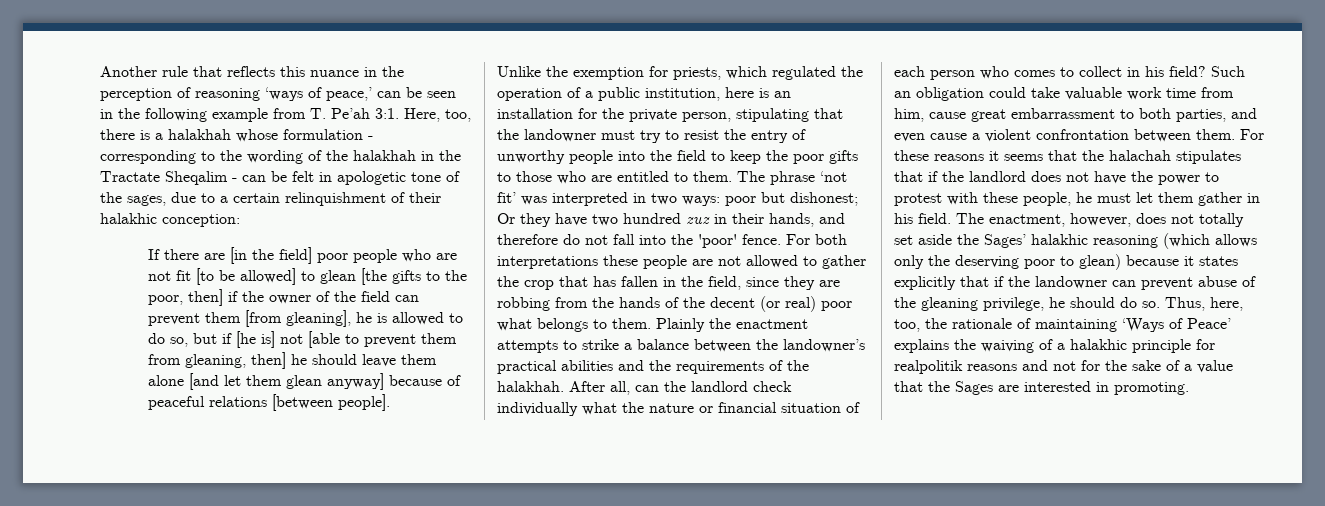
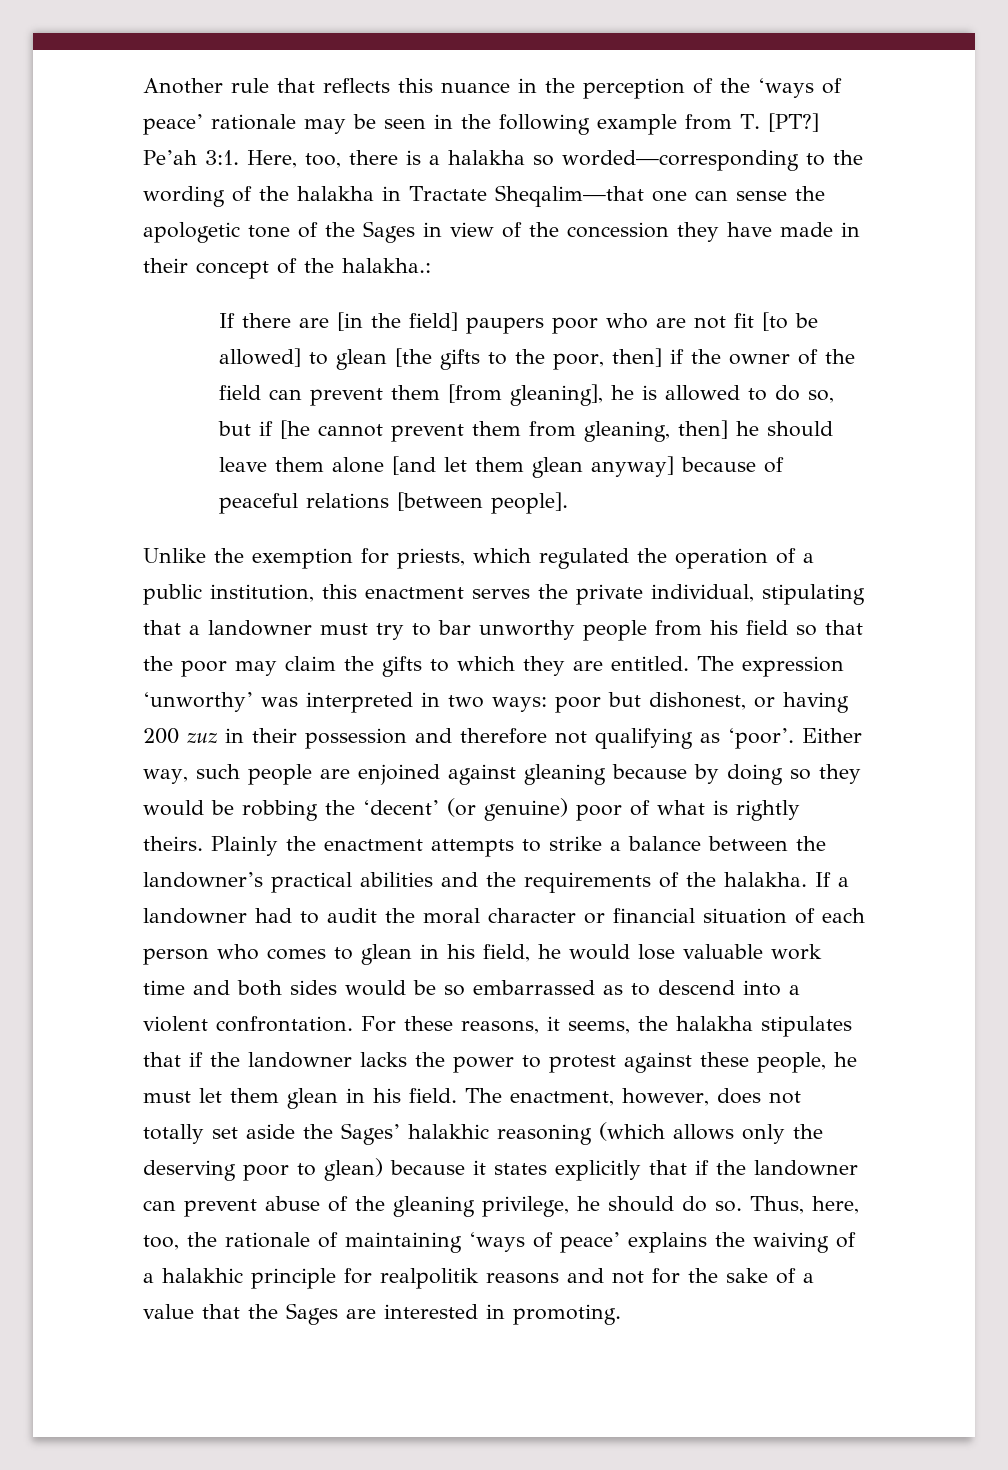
[195,87,401,101] reasoning ‘ways of peace,’ can -> [720,78,842,98] [143,114,346,135] the ‘ways of peace’ rationale may
(326, 113) none -> [767,113,819,132] [PT?]
[168,129,373,142] [100,150,196,164] halakhah whose formulation - corresponding -> [447,150,799,171] halakha so worded—corresponding
[353,150,461,161] [100,171,460,185] [100,192,441,206] [100,213,240,227] halakhah in the Tractate Sheqalim - can be felt in apologetic tone of the sages, due to a certain relinquishment of their halakhic conception: -> [297,185,825,207] [143,221,860,243] [143,258,431,279] halakha in Tractate Sheqalim—that one can sense the apologetic tone of the Sages in view of the concession they have made in their concept of the halakha.:
[316,249,397,263] poor people -> [466,317,599,334] paupers poor
[260,331,359,348] is] not [able to -> [318,424,384,437] cannot
[725,87,791,98] [497,108,597,119] here is an installation for -> [322,584,530,599] this enactment serves
[682,112,731,122] person, -> [651,584,754,602] individual,
[497,129,519,140] the -> [189,625,200,635] a
[684,129,806,143] [497,150,858,164] [497,171,847,185] [497,192,516,203] resist the entry of unworthy people into the field to keep the poor gifts to those who are entitled to them. The phrase ‘not fit’ -> [438,620,863,641] [143,656,844,677] [143,692,253,712] bar unworthy people from his field so that the poor may claim the gifts to which they are entitled. The expression ‘unworthy’
[790,192,858,206] [497,213,681,227] dishonest; Or they have two hundred -> [649,692,849,713] [143,728,179,744] dishonest, or having 200
[769,213,814,227] hands, -> [305,728,407,749] possession
[563,234,847,248] [497,255,866,269] [497,276,840,290] [497,296,852,312] [497,318,651,332] do not fall into the 'poor' fence. For both interpretations these people are not allowed to gather the crop that has fallen in the field, since they are robbing from the hands of the decent (or real) poor what belongs to them. -> [555,728,862,749] [143,764,861,785] [143,798,800,821] [143,836,203,851] not qualifying as ‘poor’. Either way, such people are enjoined against gleaning because by doing so they would be robbing the ‘decent’ (or genuine) poor of what is rightly theirs.
[497,381,792,395] [497,402,694,416] halakhah. After all, can the landlord check individually what the nature -> [724,872,849,887] [143,908,576,924] halakha. If a landowner had to audit the moral character
[1079,66,1245,77] [894,87,1234,101] [894,108,1257,122] [894,129,1264,142] [894,150,1241,164] [894,171,1126,184] collect in his field? Such an obligation could take valuable work time from him, cause great embarrassment to both parties, and even cause a violent confrontation between them. For these reasons it seems that the halachah stipulates that if the landlord does not have -> [361,944,822,965] [143,980,800,996] [143,1016,852,1037] [143,1052,407,1068] glean in his field, he would lose valuable work time and both sides would be so embarrassed as to descend into a violent confrontation. For these reasons, it seems, the halakha stipulates that if the landowner lacks
[947,192,978,205] with -> [624,1052,692,1073] against
[1198,192,1242,206] gather -> [287,1088,338,1109] glean
[1122,318,1231,332] ‘Ways of Peace’ -> [469,1232,620,1253] ‘ways of peace’

